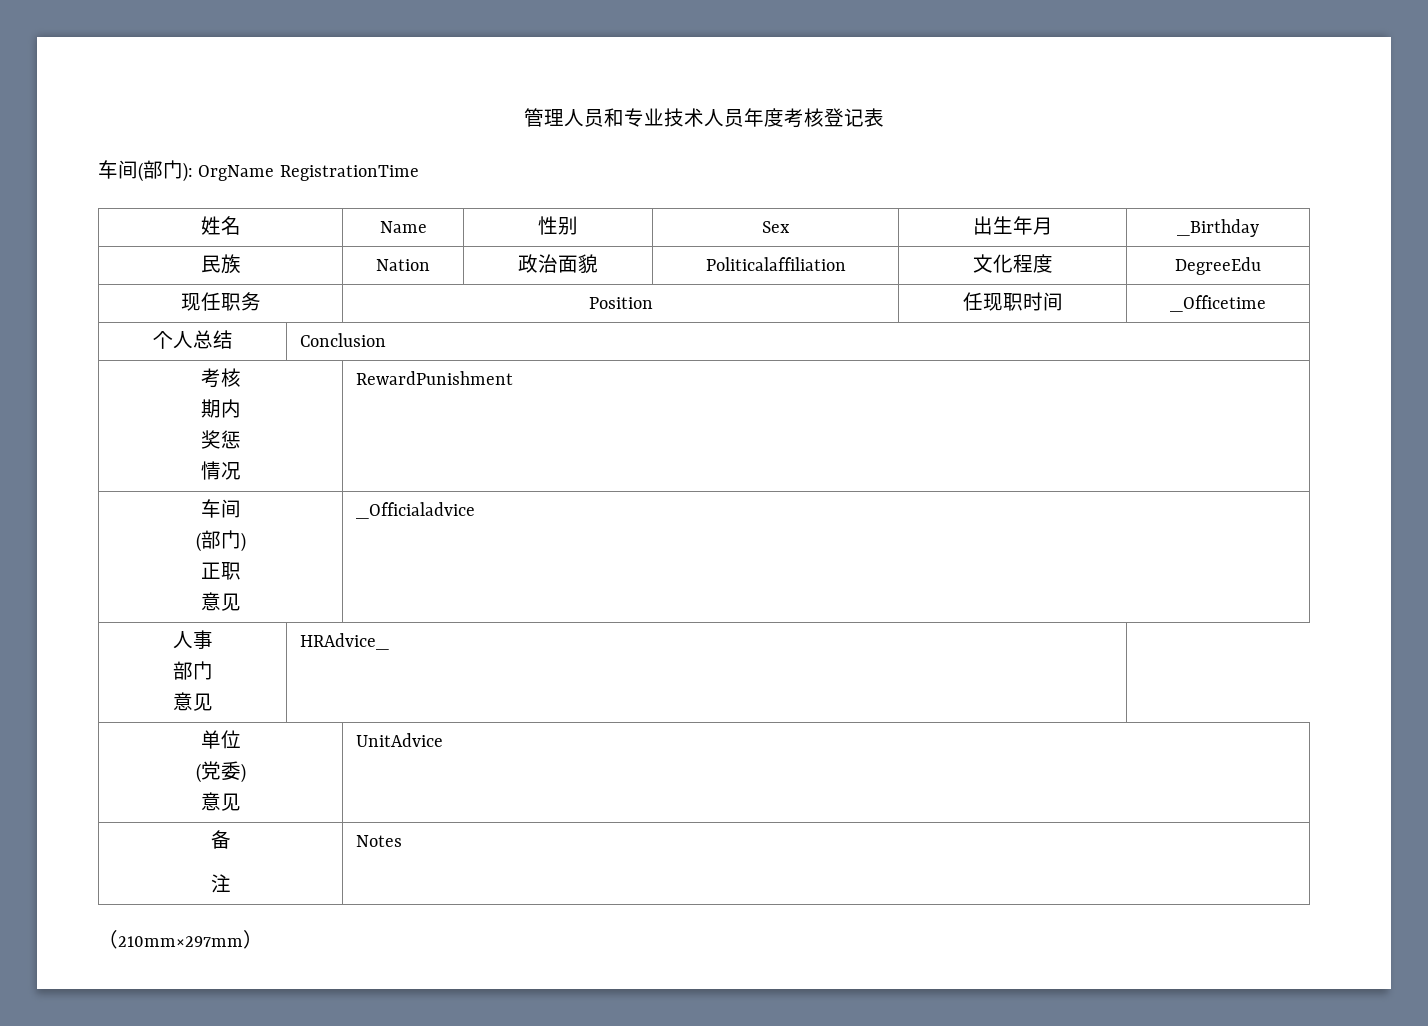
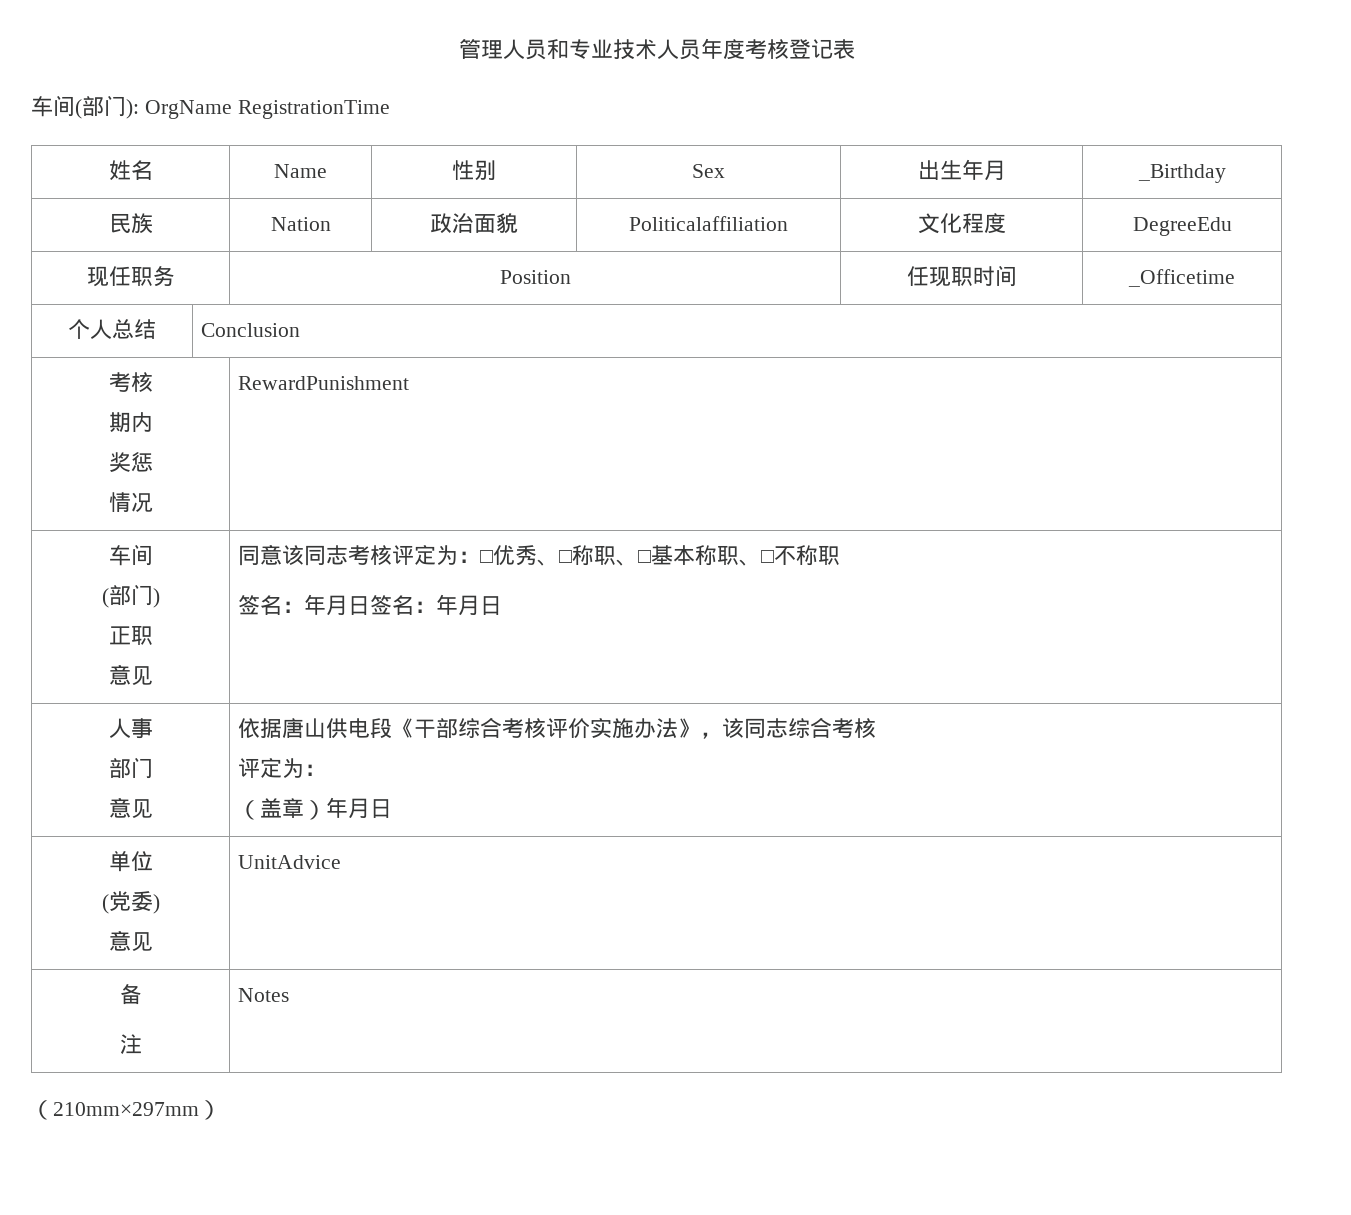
[356,502,476,519] [172,630,213,649] [172,661,213,680] [172,692,213,711] [300,633,390,650] _Officialadvice // 人事 // 部门 // 意见 | HRAdvice_ -> [238,544,841,566] [238,594,503,616] [108,718,153,739] [108,757,153,779] [108,797,153,818] [238,717,877,739] [238,758,327,778] [238,797,393,820] 同意该同志考核评定为：□优秀、□称职、□基本称职、□不称职 // 签名：年月日签名：年月日 // 人事 // 部门 // 意见 | 依据唐山供电段《干部综合考核评价实施办法》，该同志综合考核 // 评定为： // （盖章）年月日

